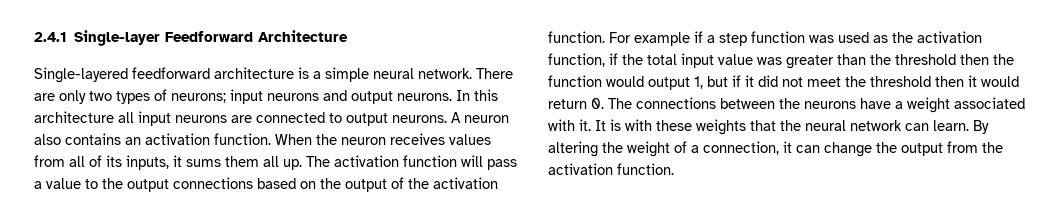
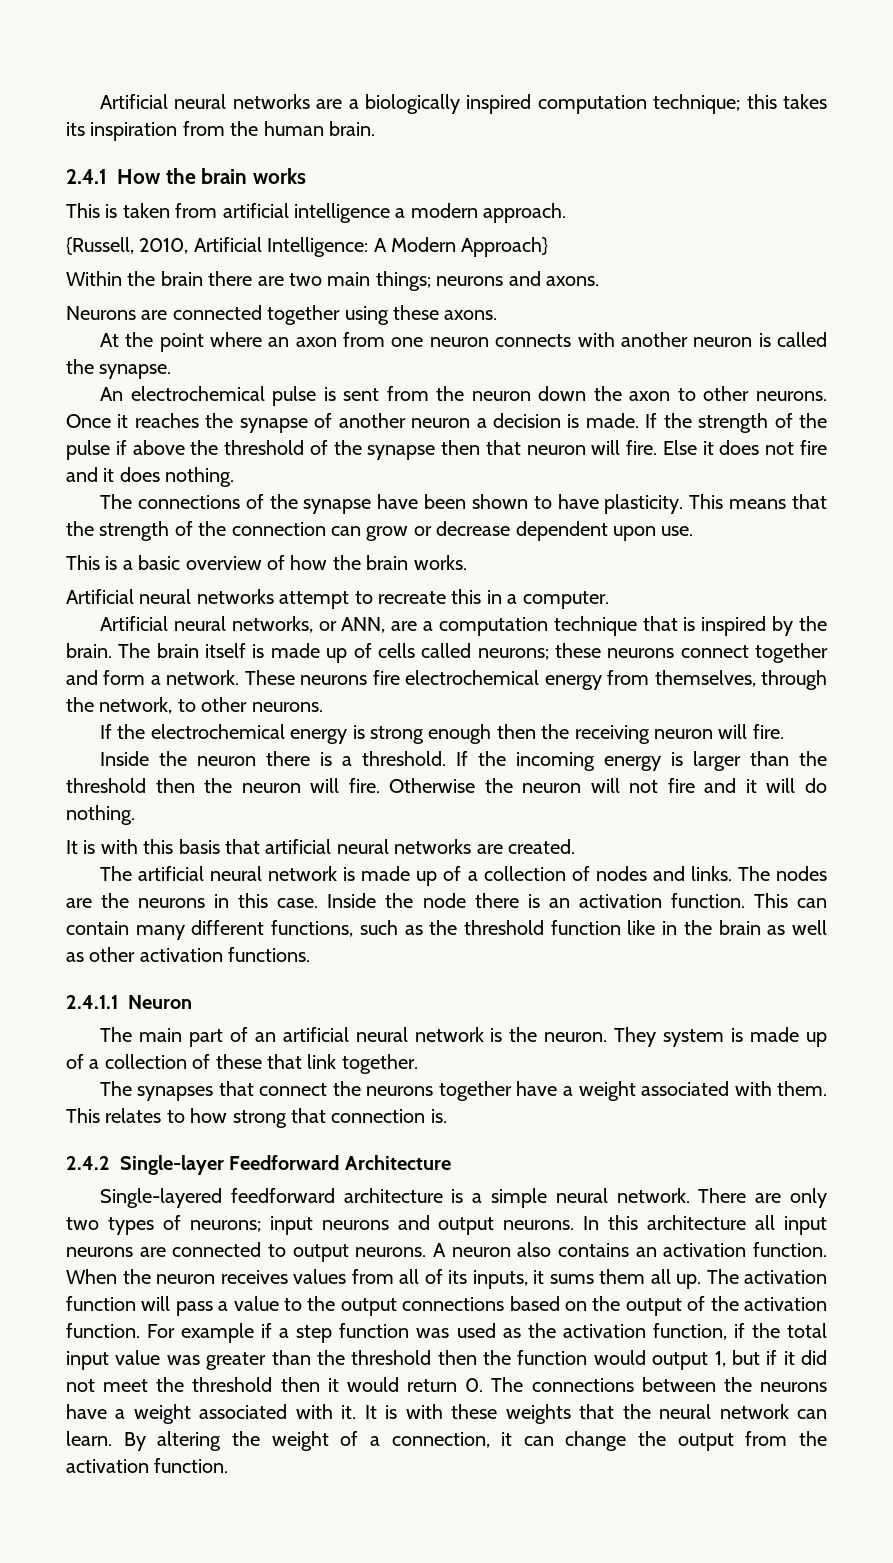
[34,32,67,42] 2.4.1 -> [99,94,828,114] [66,121,375,141] [66,168,307,184] [66,203,567,223] [66,237,549,257] [66,271,599,291] [66,305,498,325] [99,332,828,352] [66,359,172,379] [99,386,828,406] [66,413,827,433] [66,440,827,460] [66,467,235,487] [99,494,827,514] [66,521,694,541] [66,555,467,570] [66,589,609,609] [99,616,827,636] [66,643,828,663] [66,670,828,690] [66,697,323,714] [99,724,784,744] [99,751,828,771] [66,778,827,793] [66,805,135,825] [66,839,575,854] [99,866,827,886] [66,893,828,908] [66,920,827,940] [66,947,311,962] [66,995,192,1009] [99,1027,827,1047] [66,1054,418,1074] [99,1081,828,1101] [66,1108,447,1128] [66,1156,110,1170] Artificial neural networks are a biologically inspired computation technique; this takes its inspiration from the human brain. // 2.4.1 How the brain works // This is taken from artificial intelligence a modern approach. // {Russell, 2010, Artificial Intelligence: A Modern Approach} // Within the brain there are two main things; neurons and axons. // Neurons are connected together using these axons. // At the point where an axon from one neuron connects with another neuron is called the synapse. // An electrochemical pulse is sent from the neuron down the axon to other neurons. Once it reaches the synapse of another neuron a decision is made. If the strength of the pulse if above the threshold of the synapse then that neuron will fire. Else it does not fire and it does nothing. // The connections of the synapse have been shown to have plasticity. This means that the strength of the connection can grow or decrease dependent upon use. // This is a basic overview of how the brain works. // Artificial neural networks attempt to recreate this in a computer. // Artificial neural networks, or ANN, are a computation technique that is inspired by the brain. The brain itself is made up of cells called neurons; these neurons connect together and form a network. These neurons fire electrochemical energy from themselves, through the network, to other neurons. // If the electrochemical energy is strong enough then the receiving neuron will fire. // Inside the neuron there is a threshold. If the incoming energy is larger than the threshold then the neuron will fire. Otherwise the neuron will not fire and it will do nothing. // It is with this basis that artificial neural networks are created. // The artificial neural network is made up of a collection of nodes and links. The nodes are the neurons in this case. Inside the node there is an activation function. This can contain many different functions, such as the threshold function like in the brain as well as other activation functions. // 2.4.1.1 Neuron // The main part of an artificial neural network is the neuron. They system is made up of a collection of these that link together. // The synapses that connect the neurons together have a weight associated with them. This relates to how strong that connection is. // 2.4.2

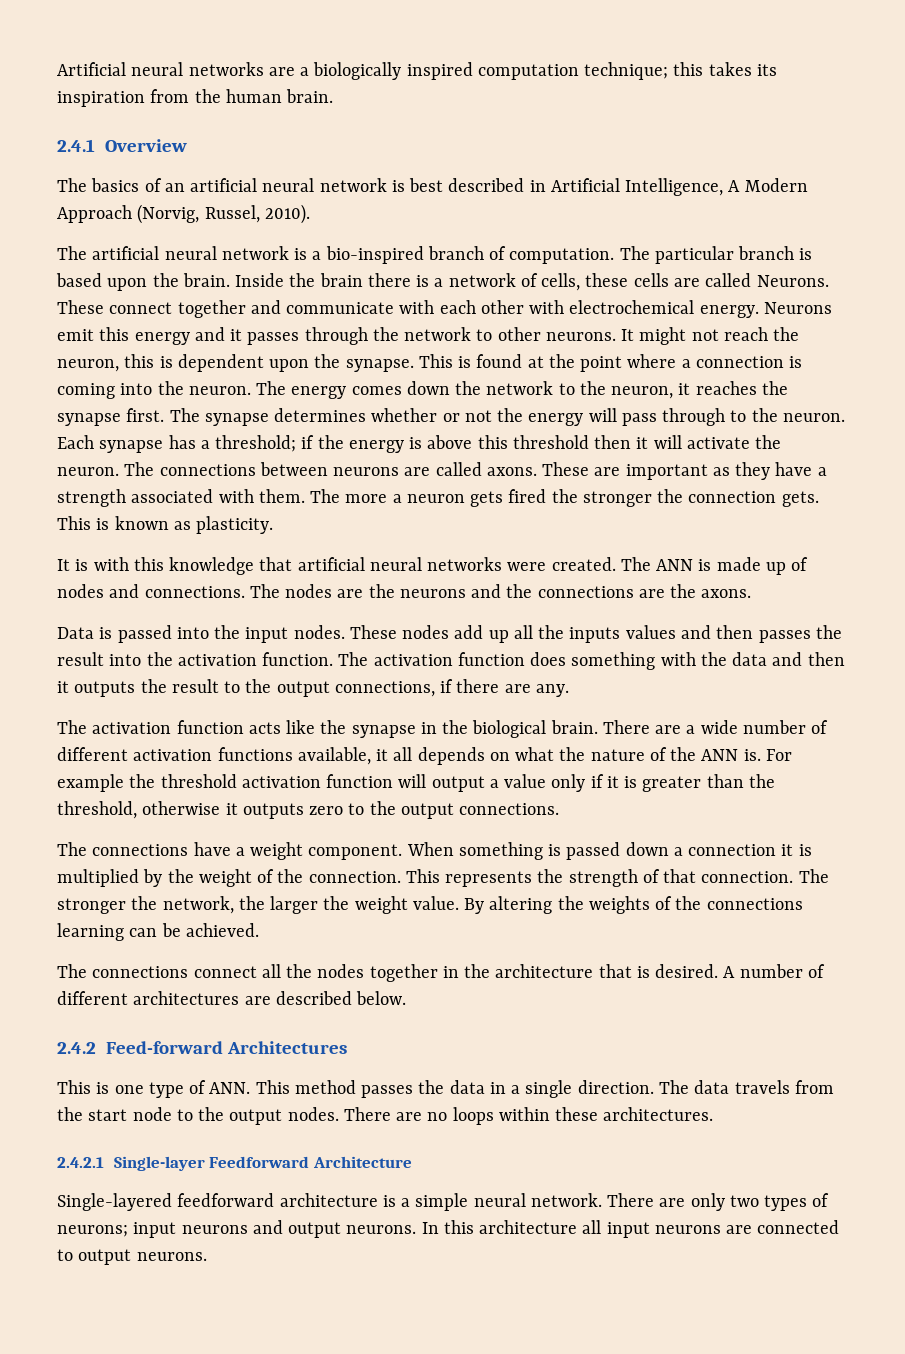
[117,168,307,184] [66,203,567,223] [66,237,549,257] [66,271,599,291] [66,305,498,325] [99,332,828,352] [66,359,172,379] [99,386,828,406] [66,413,827,433] [66,440,827,460] [66,467,235,487] [99,494,827,514] [66,521,694,541] [66,555,467,570] [66,589,609,609] [99,616,827,636] [66,643,828,663] [66,670,828,690] [66,697,323,714] [99,724,784,744] [99,751,828,771] [66,778,827,793] [66,805,135,825] [66,839,575,854] How the brain works // This is taken from artificial intelligence a modern approach. // {Russell, 2010, Artificial Intelligence: A Modern Approach} // Within the brain there are two main things; neurons and axons. // Neurons are connected together using these axons. // At the point where an axon from one neuron connects with another neuron is called the synapse. // An electrochemical pulse is sent from the neuron down the axon to other neurons. Once it reaches the synapse of another neuron a decision is made. If the strength of the pulse if above the threshold of the synapse then that neuron will fire. Else it does not fire and it does nothing. // The connections of the synapse have been shown to have plasticity. This means that the strength of the connection can grow or decrease dependent upon use. // This is a basic overview of how the brain works. // Artificial neural networks attempt to recreate this in a computer. // Artificial neural networks, or ANN, are a computation technique that is inspired by the brain. The brain itself is made up of cells called neurons; these neurons connect together and form a network. These neurons fire electrochemical energy from themselves, through the network, to other neurons. // If the electrochemical energy is strong enough then the receiving neuron will fire. // Inside the neuron there is a threshold. If the incoming energy is larger than the threshold then the neuron will fire. Otherwise the neuron will not fire and it will do nothing. // It is with this basis that artificial neural networks are created. -> [104,139,187,152] [57,178,808,196] [57,204,310,224] Overview // The basics of an artificial neural network is best described in Artificial Intelligence, A Modern Approach (Norvig, Russel, 2010).
[361,866,566,886] made up of a collection -> [312,246,813,264] [56,273,829,291] [57,300,832,318] [57,327,800,345] [57,354,803,372] [57,381,788,399] [57,408,845,426] [57,435,782,453] [57,462,827,480] [57,489,819,507] [57,516,274,534] [57,557,786,575] a bio-inspired branch of computation. The particular branch is based upon the brain. Inside the brain there is a network of cells, these cells are called Neurons. These connect together and communicate with each other with electrochemical energy. Neurons emit this energy and it passes through the network to other neurons. It might not reach the neuron, this is dependent upon the synapse. This is found at the point where a connection is coming into the neuron. The energy comes down the network to the neuron, it reaches the synapse first. The synapse determines whether or not the energy will pass through to the neuron. Each synapse has a threshold; if the energy is above this threshold then it will activate the neuron. The connections between neurons are called axons. These are important as they have a strength associated with them. The more a neuron gets fired the stronger the connection gets. This is known as plasticity. // It is with this knowledge that artificial neural networks were created. The ANN is made up
[690,866,732,881] links. -> [144,586,245,598] connections.
[214,893,828,908] [66,920,827,940] [66,947,311,962] [66,995,192,1009] [99,1027,827,1047] [66,1054,418,1074] [99,1081,828,1101] [66,1108,447,1128] [66,1156,110,1170] in this case. Inside the node there is an activation function. This can contain many different functions, such as the threshold function like in the brain as well as other activation functions. // 2.4.1.1 Neuron // The main part of an artificial neural network is the neuron. They system is made up of a collection of these that link together. // The synapses that connect the neurons together have a weight associated with them. This relates to how strong that connection is. // 2.4.2 -> [471,584,752,598] [57,625,842,643] [57,652,845,670] [57,679,569,697] [57,720,829,738] [57,747,792,765] [57,774,775,792] [57,801,560,819] [57,842,812,860] [57,869,829,887] [57,896,803,914] [57,923,259,941] [57,964,825,982] [57,991,407,1005] [57,1041,347,1054] [57,1080,834,1098] [57,1107,714,1125] [57,1157,104,1168] and the connections are the axons. // Data is passed into the input nodes. These nodes add up all the inputs values and then passes the result into the activation function. The activation function does something with the data and then it outputs the result to the output connections, if there are any. // The activation function acts like the synapse in the biological brain. There are a wide number of different activation functions available, it all depends on what the nature of the ANN is. For example the threshold activation function will output a value only if it is greater than the threshold, otherwise it outputs zero to the output connections. // The connections have a weight component. When something is passed down a connection it is multiplied by the weight of the connection. This represents the strength of that connection. The stronger the network, the larger the weight value. By altering the weights of the connections learning can be achieved. // The connections connect all the nodes together in the architecture that is desired. A number of different architectures are described below. // 2.4.2 Feed-forward Architectures // This is one type of ANN. This method passes the data in a single direction. The data travels from the start node to the output nodes. There are no loops within these architectures. // 2.4.2.1
[433,1242,827,1257] [66,1269,827,1289] [66,1296,827,1316] [66,1323,827,1343] [66,1350,827,1370] [66,1377,827,1392] [66,1404,827,1424] [66,1431,827,1451] [66,1458,229,1473] A neuron also contains an activation function. When the neuron receives values from all of its inputs, it sums them all up. The activation function will pass a value to the output connections based on the output of the activation function. For example if a step function was used as the activation function, if the total input value was greater than the threshold then the function would output 1, but if it did not meet the threshold then it would return 0. The connections between the neurons have a weight associated with it. It is with these weights that the neural network can learn. By altering the weight of a connection, it can change the output from the activation function. -> (207, 1256) none

